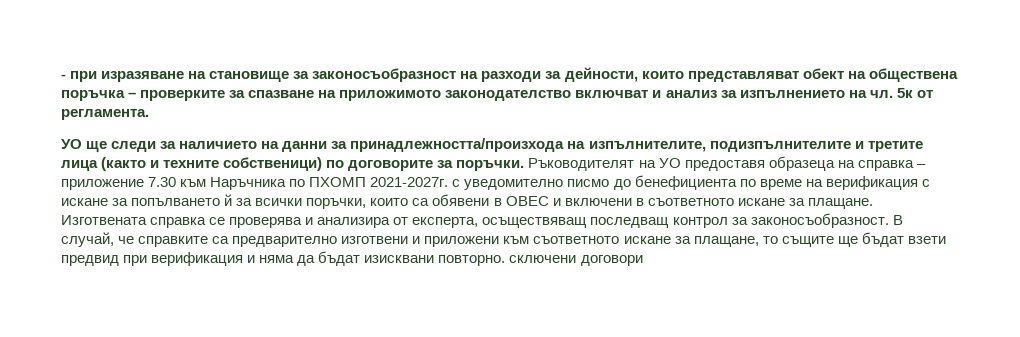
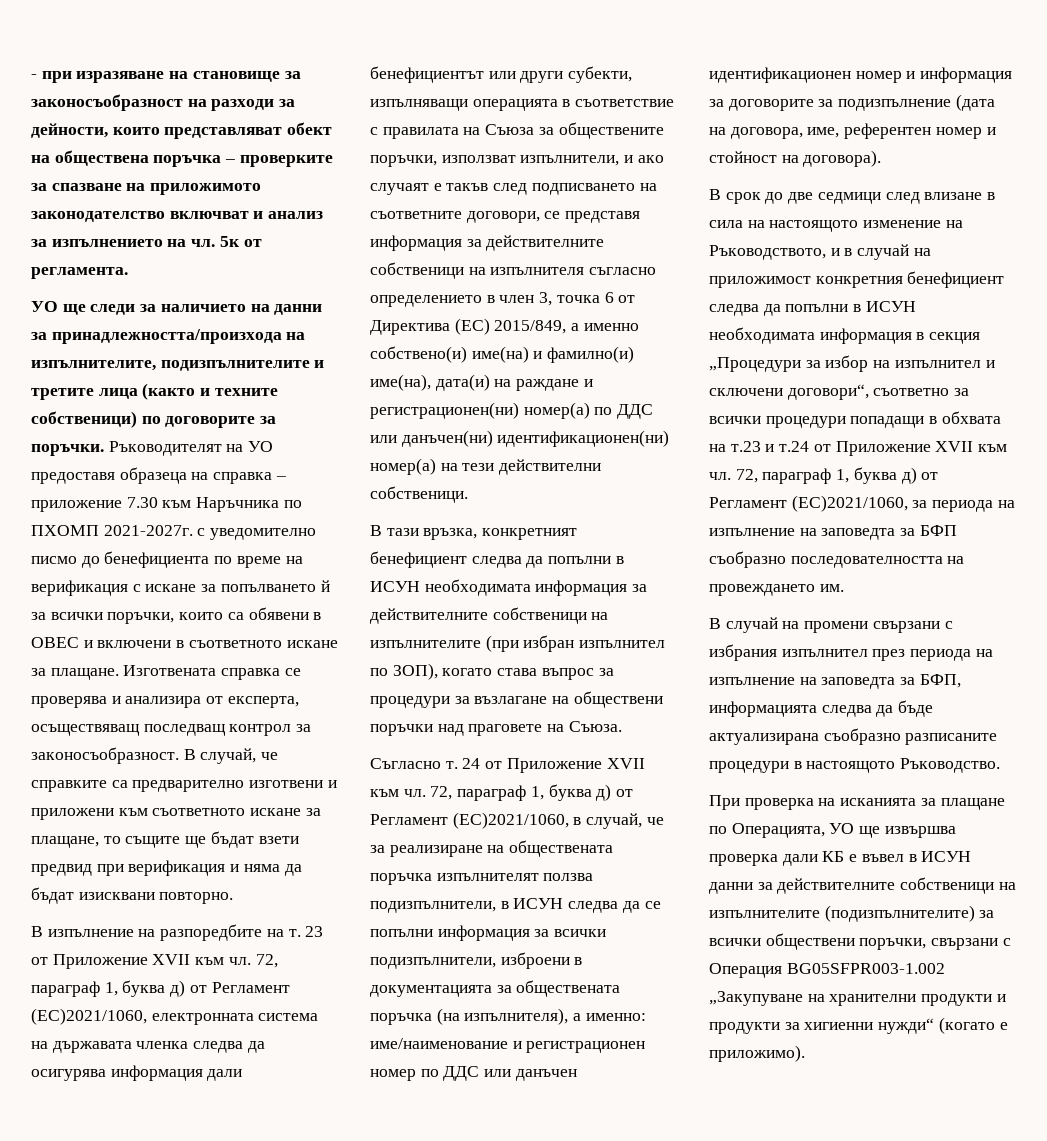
[509,255,643,266] сключени договори -> [31,924,324,941] [31,954,278,969] [31,980,290,997] [31,1008,319,1025] [31,1041,265,1053] [31,1065,243,1081] [370,66,633,83] [370,99,675,111] [370,122,664,139] [370,155,664,167] [370,183,657,195] [370,211,641,223] [370,235,605,251] [370,262,657,279] [370,292,636,307] [370,318,639,335] [370,346,635,363] [370,374,593,391] [370,402,654,419] [370,430,670,447] [370,458,602,475] [370,486,468,503] [370,525,578,540] [370,551,624,568] [370,579,648,596] [370,607,609,624] [370,635,666,652] [370,663,614,680] [370,691,663,708] [370,721,622,736] [370,758,645,773] [370,784,634,801] [370,812,664,829] [370,840,614,857] [370,873,594,885] [370,898,661,913] [370,925,607,941] [370,952,583,969] [370,980,621,997] [370,1008,646,1025] [370,1038,646,1053] [370,1066,577,1081] [709,67,1013,83] [709,94,995,111] [709,123,996,139] [709,150,882,167] [709,189,996,204] [709,220,963,232] [709,244,931,260] [709,271,1005,288] [709,301,916,316] [709,327,981,344] [709,355,995,372] [709,384,970,400] [709,411,1001,428] [709,441,1008,456] [709,467,939,484] [709,495,1015,512] [709,525,957,540] [709,551,965,568] [709,584,844,596] [709,617,953,633] [709,644,993,661] [709,674,961,689] [709,700,934,717] [709,728,998,745] [709,758,1001,773] [709,795,1005,810] [709,823,956,838] [709,851,972,866] [709,877,1016,894] [709,905,995,922] [709,933,1011,950] [709,963,945,978] [709,991,1006,1006] [709,1017,1008,1034] [709,1045,805,1062] // В изпълнение на разпоредбите на т. 23 от Приложение XVII към чл. 72, параграф 1, буква д) от Регламент (ЕС)2021/1060, електронната система на държавата членка следва да осигурява информация дали бенефициентът или други субекти, изпълняващи операцията в съответствие с правилата на Съюза за обществените поръчки, използват изпълнители, и ако случаят е такъв след подписването на съответните договори, се представя информация за действителните собственици на изпълнителя съгласно определението в член 3, точка 6 от Директива (ЕС) 2015/849, а именно собствено(и) име(на) и фамилно(и) име(на), дата(и) на раждане и регистрационен(ни) номер(а) по ДДС или данъчен(ни) идентификационен(ни) номер(а) на тези действителни собственици. // В тази връзка, конкретният бенефициент следва да попълни в ИСУН необходимата информация за действителните собственици на изпълнителите (при избран изпълнител по ЗОП), когато става въпрос за процедури за възлагане на обществени поръчки над праговете на Съюза. // Съгласно т. 24 от Приложение XVII към чл. 72, параграф 1, буква д) от Регламент (ЕС)2021/1060, в случай, че за реализиране на обществената поръчка изпълнителят ползва подизпълнители, в ИСУН следва да се попълни информация за всички подизпълнители, изброени в документацията за обществената поръчка (на изпълнителя), а именно: име/наименование и регистрационен номер по ДДС или данъчен идентификационен номер и информация за договорите за подизпълнение (дата на договора, име, референтен номер и стойност на договора). // В срок до две седмици след влизане в сила на настоящото изменение на Ръководството, и в случай на приложимост конкретния бенефициент следва да попълни в ИСУН необходимата информация в секция „Процедури за избор на изпълнител и сключени договори“, съответно за всички процедури попадащи в обхвата на т.23 и т.24 от Приложение XVII към чл. 72, параграф 1, буква д) от Регламент (ЕС)2021/1060, за периода на изпълнение на заповедта за БФП съобразно последователността на провеждането им. // В случай на промени свързани с избрания изпълнител през периода на изпълнение на заповедта за БФП, информацията следва да бъде актуализирана съобразно разписаните процедури в настоящото Ръководство. // При проверка на исканията за плащане по Операцията, УО ще извършва проверка дали КБ е въвел в ИСУН данни за действителните собственици на изпълнителите (подизпълнителите) за всички обществени поръчки, свързани с Операция BG05SFPR003-1.002 „Закупуване на хранителни продукти и продукти за хигиенни нужди“ (когато е приложимо).

